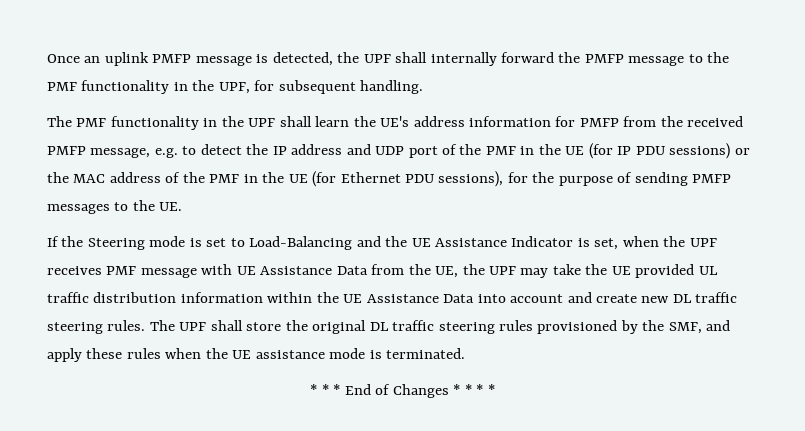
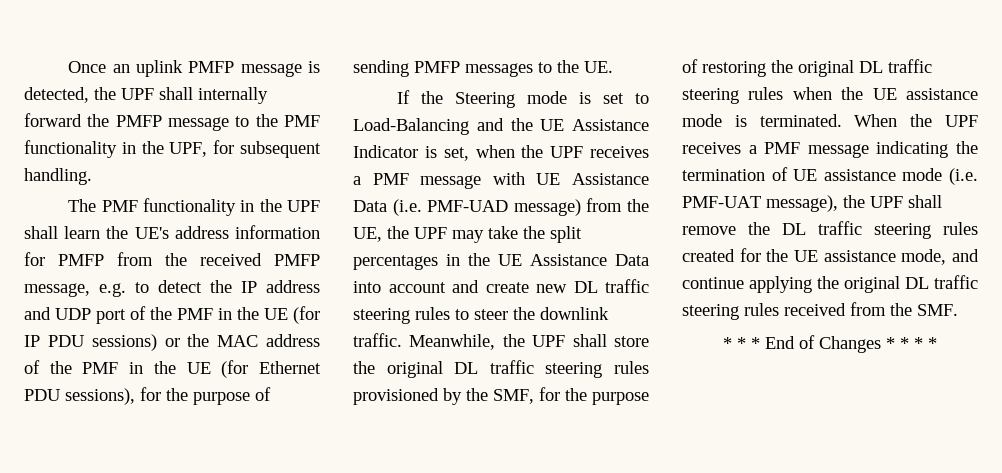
(102, 270) none -> [353,176,361,185] a
(368, 270) none -> [392,199,581,216] (i.e. PMF-UAD message)
[611,264,718,278] [47,292,313,303] UE provided UL traffic distribution information within -> [550,226,582,243] [353,254,460,270] split percentages in
[107,320,175,331] rules. The -> [415,307,609,320] [353,333,525,350] rules to steer the downlink traffic. Meanwhile, the
[706,320,731,331] [47,348,123,362] and apply these -> [539,387,649,405] [682,59,932,77] [682,88,739,104] for the purpose of restoring the original DL traffic steering
(466, 353) none -> [854,114,978,127] [682,141,978,158] [682,167,978,185] [682,195,942,212] [682,221,978,239] [682,248,979,265] [682,275,978,293] [682,302,958,320] When the UPF receives a PMF message indicating the termination of UE assistance mode (i.e. PMF-UAT message), the UPF shall remove the DL traffic steering rules created for the UE assistance mode, and continue applying the original DL traffic steering rules received from the SMF.

